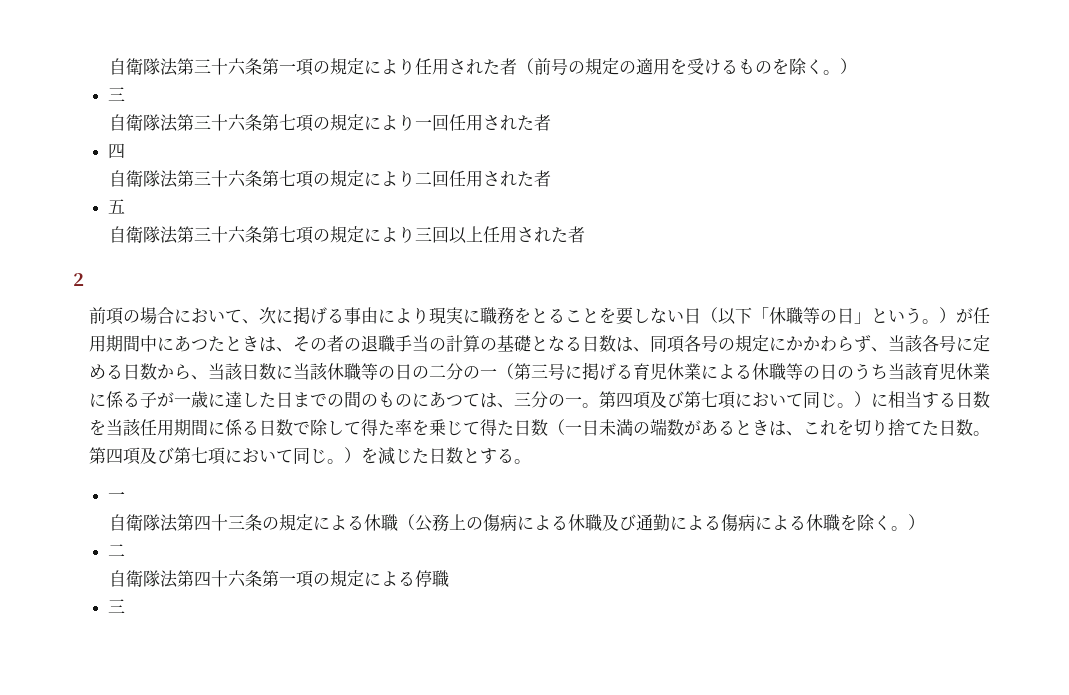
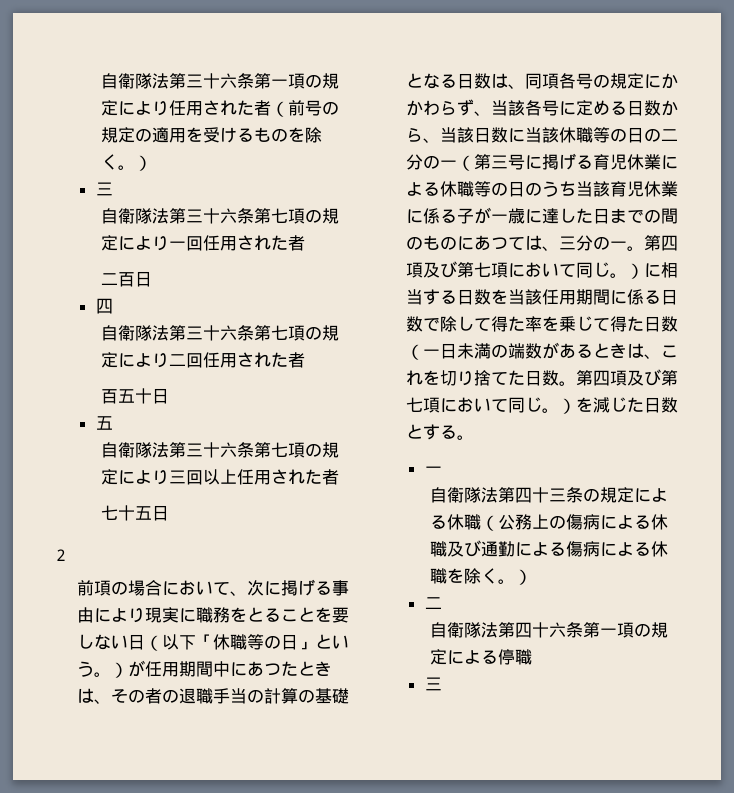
(551, 122) none -> [101,271,153,287] // 二百日
(551, 178) none -> [101,388,170,404] // 百五十日
(585, 234) none -> [101,505,170,521] // 七十五日

